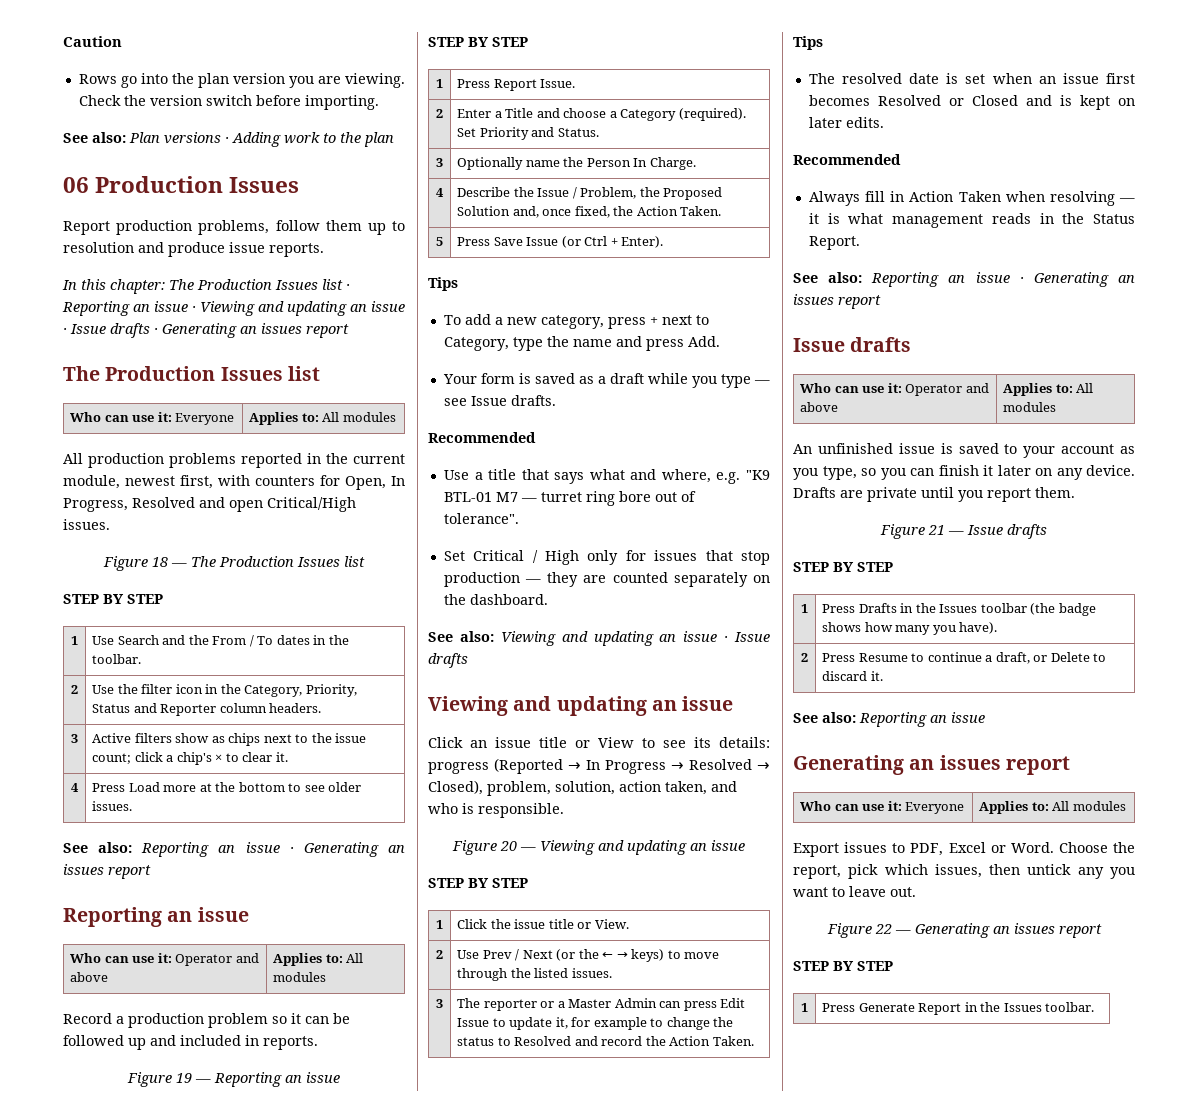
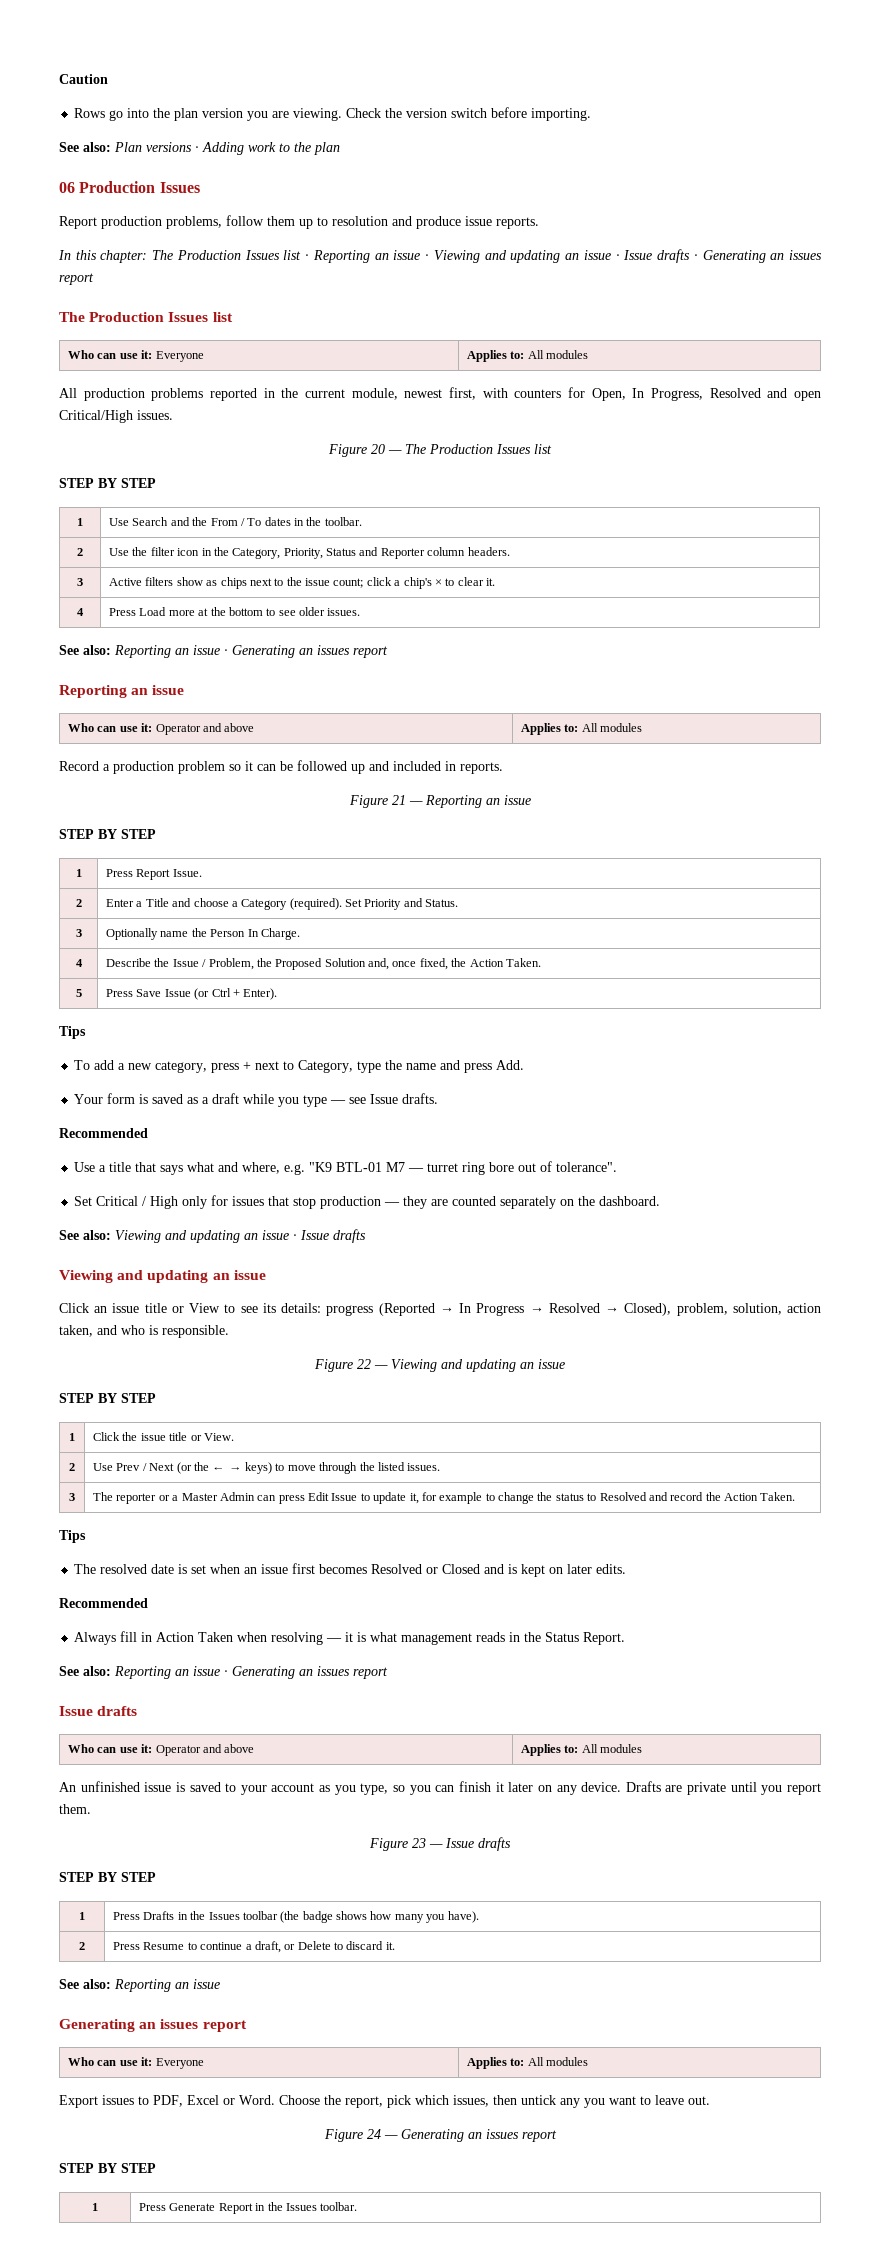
[152,557,168,567] 18 -> [371,444,385,454] 20
[176,1073,192,1083] 19 -> [391,795,406,805] 21
[500,841,517,851] 20 -> [357,1359,371,1369] 22
[928,525,945,535] 21 -> [412,1838,426,1848] 23
[874,924,892,934] 22 -> [366,2129,381,2139] 24

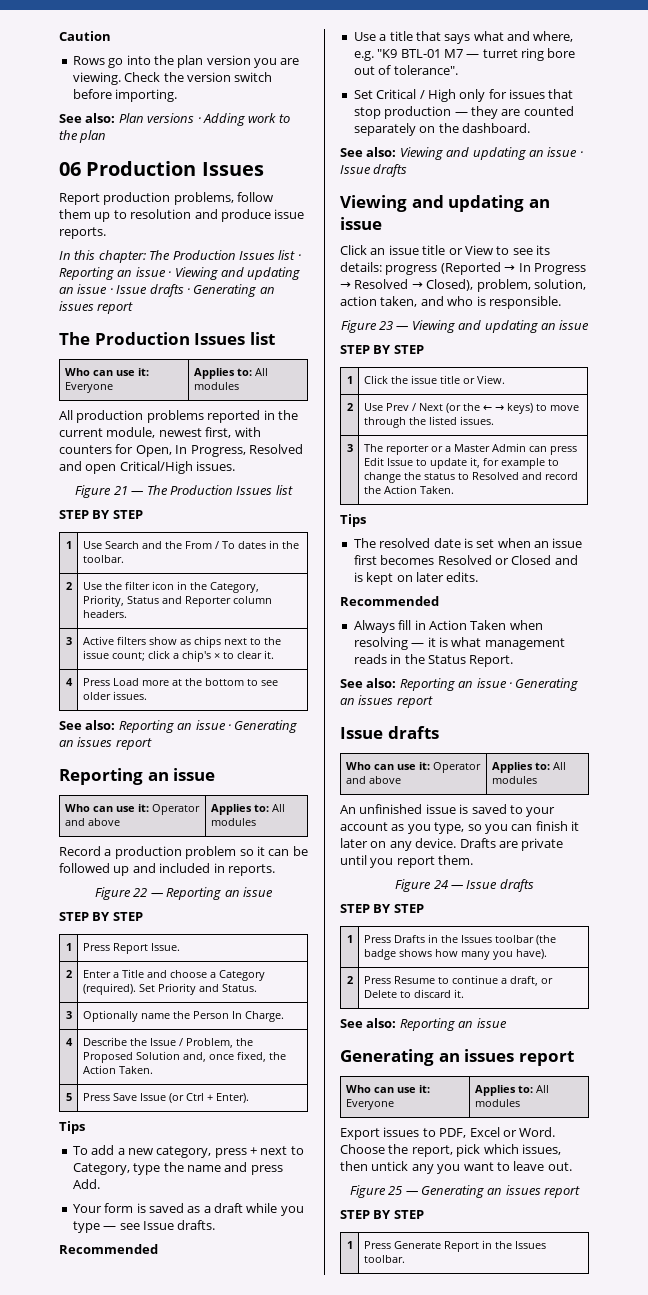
[371,444,385,454] 20 -> [113,486,128,495] 21
[391,795,406,805] 21 -> [133,888,148,897] 22
[357,1359,371,1369] 22 -> [379,321,394,330] 23
[412,1838,426,1848] 23 -> [433,880,448,889] 24
[366,2129,381,2139] 24 -> [388,1186,403,1195] 25

